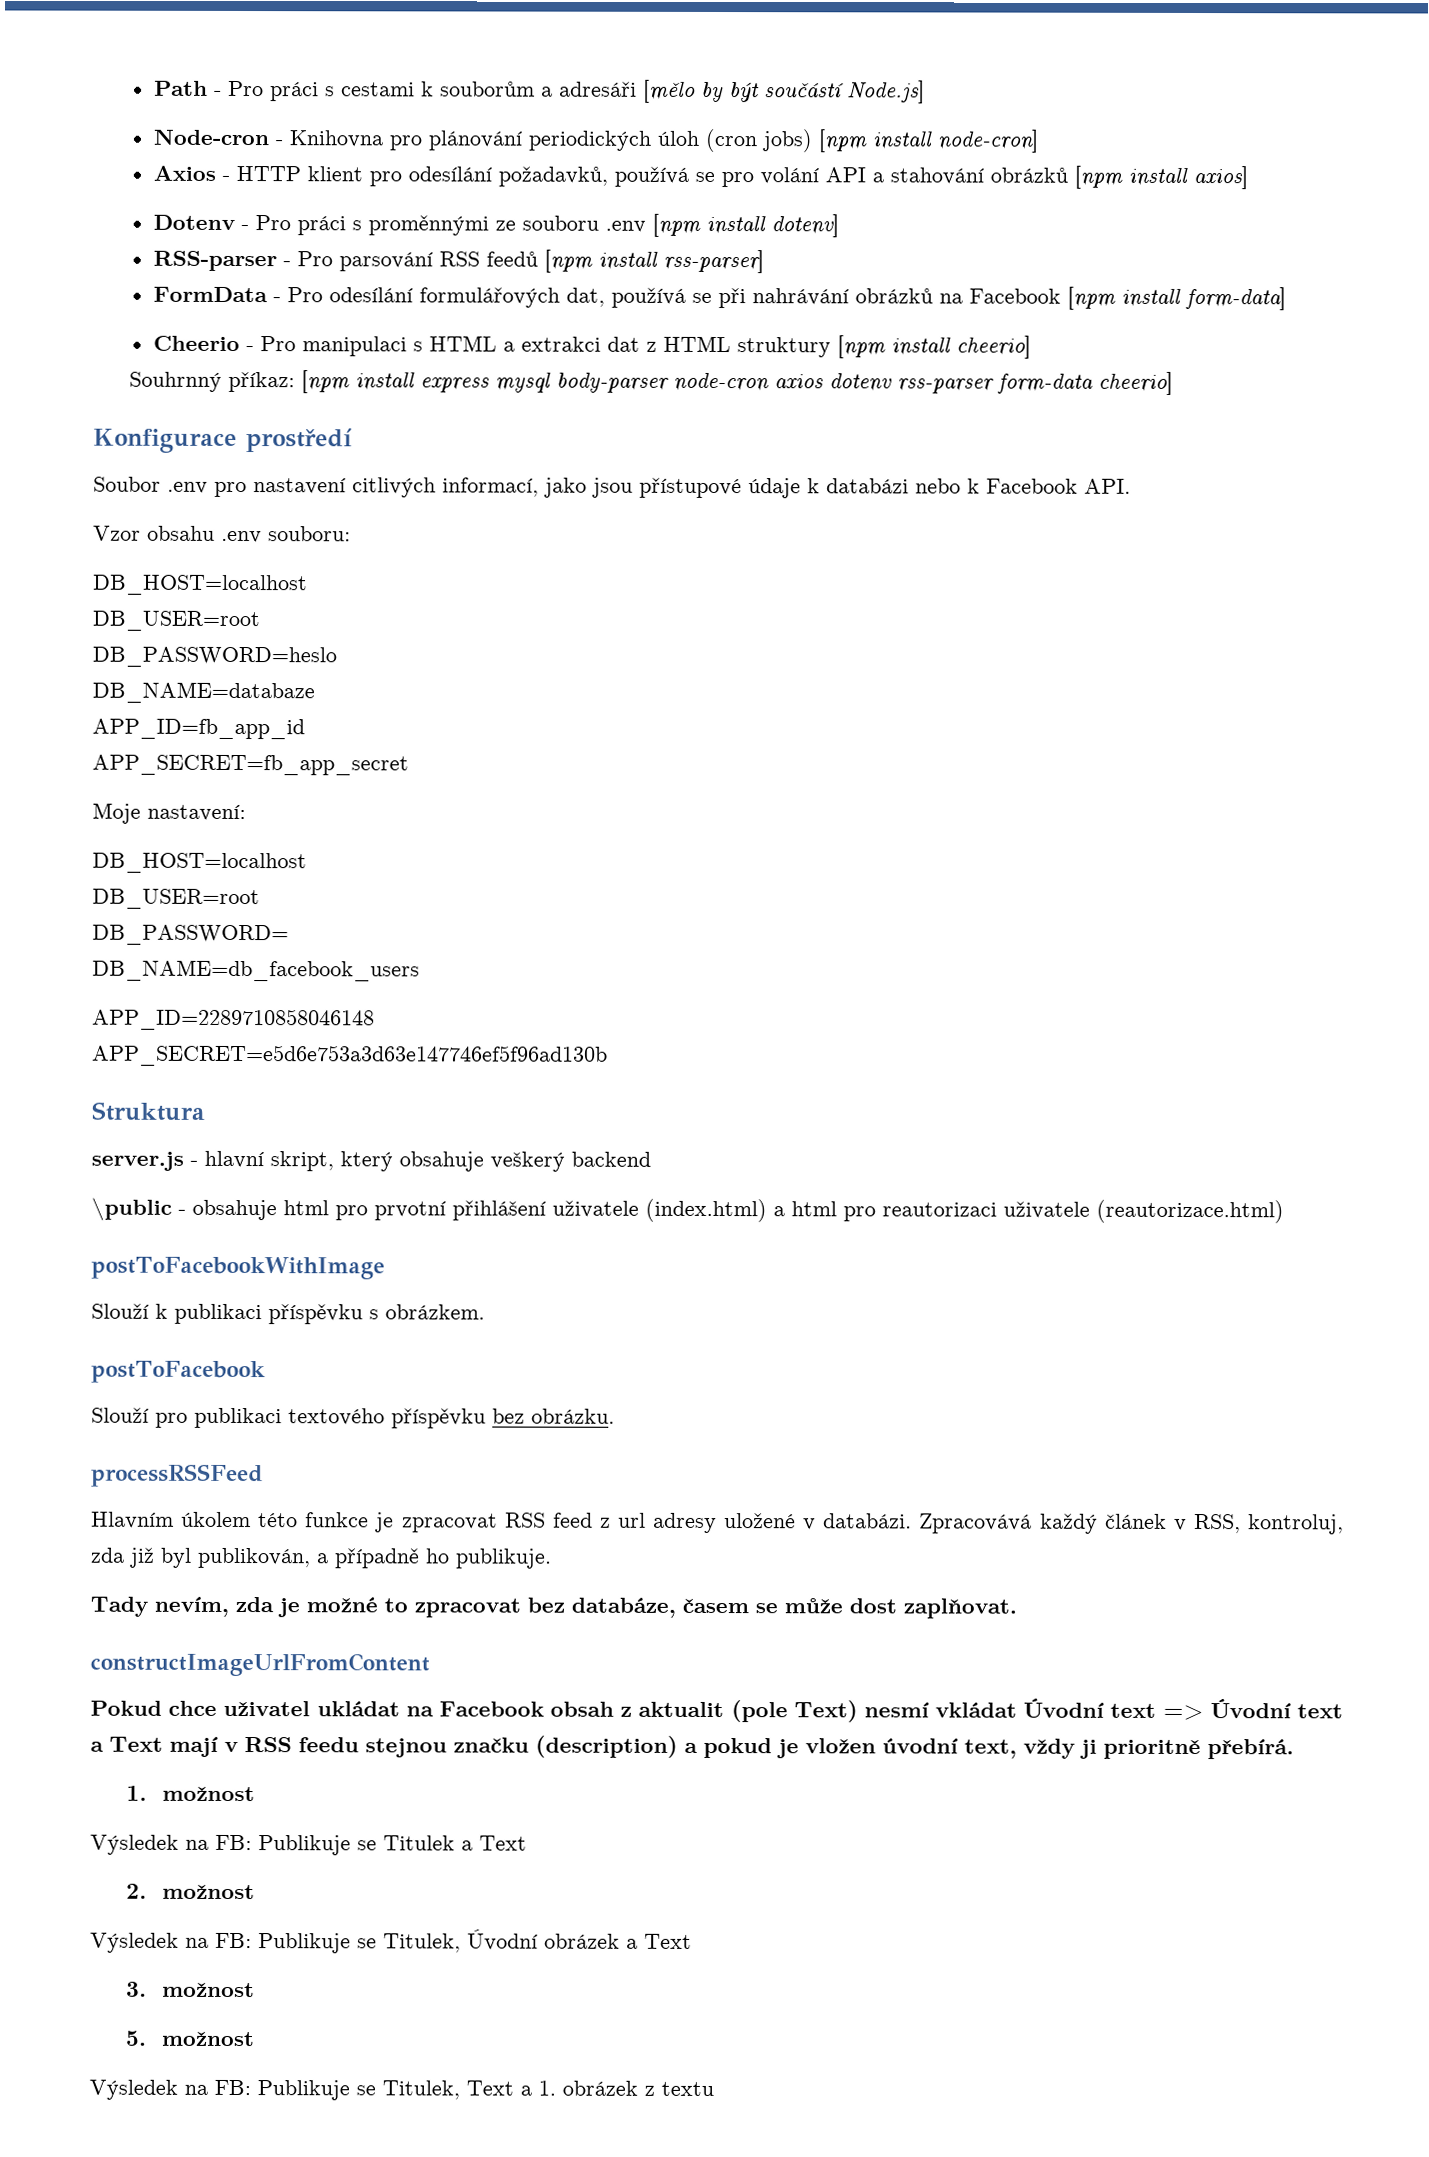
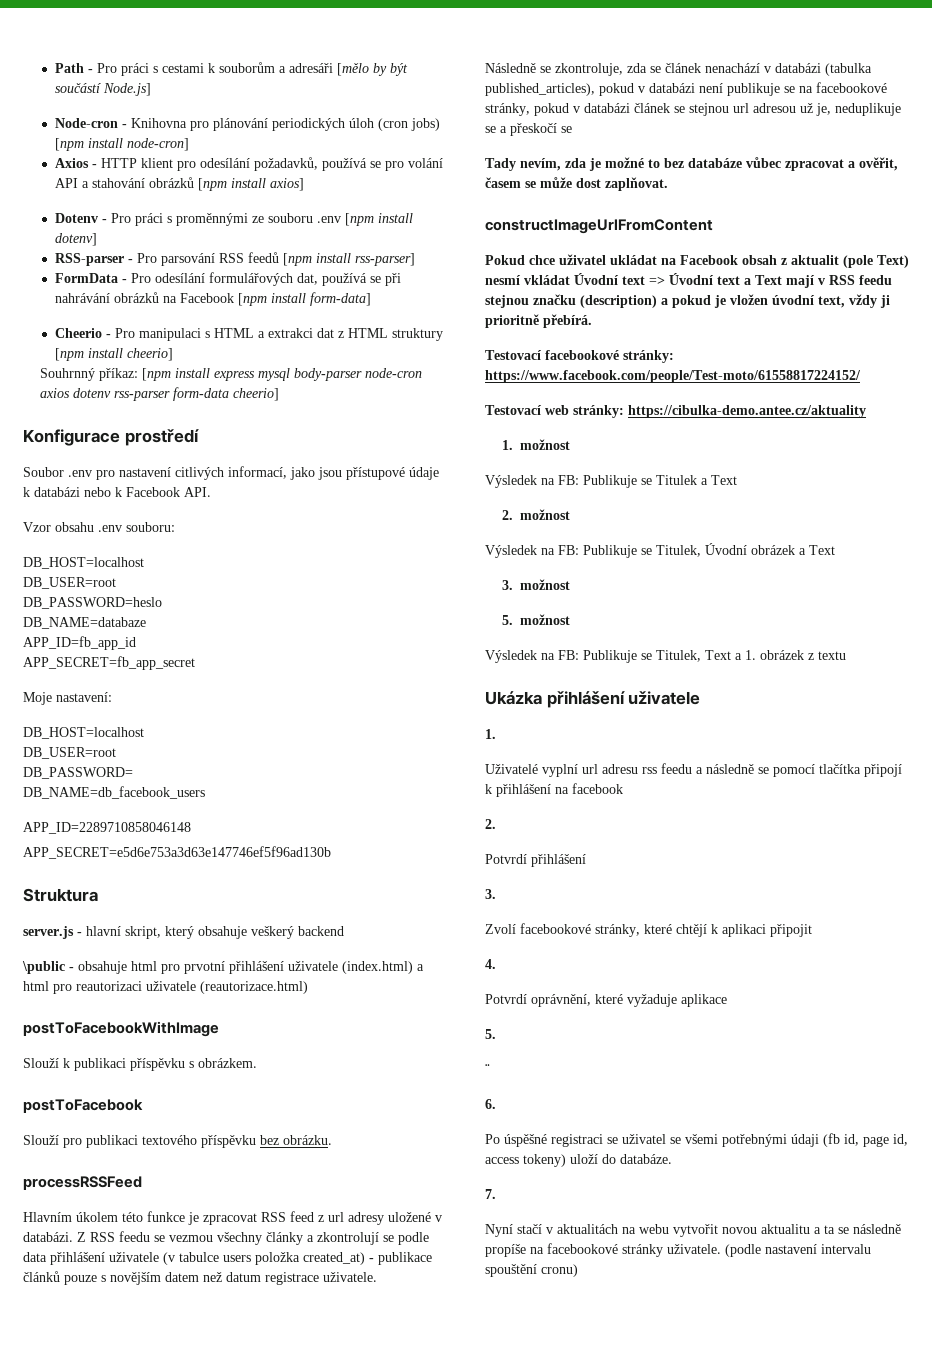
[919,1513,1344,1535] [90,1547,552,1569] Zpracovává každý článek v RSS, kontroluj, zda již byl publikován, a případně ho publikuje. -> [77,1231,429,1245] [23,1252,432,1265] [23,1271,377,1285] [485,63,872,76] [485,82,887,96] [485,103,901,116] [485,123,572,136] Z RSS feedu se vezmou všechny články a zkontrolují se podle data přihlášení uživatele (v tabulce users položka created_at) - publikace článků pouze s novějším datem než datum registrace uživatele. // Následně se zkontroluje, zda se článek nenachází v databázi (tabulka published_articles), pokud v databázi není publikuje se na facebookové stránky, pokud v databázi článek se stejnou url adresou už je, neduplikuje se a přeskočí se
[414,1597,676,1618] zpracovat bez databáze, -> [664,157,898,171] bez databáze vůbec zpracovat a ověřit,
(1294, 1749) none -> [485,350,674,363] [485,370,861,383] [485,405,866,418] // Testovací facebookové stránky: https://www.facebook.com/people/Test-moto/61558817224152/ // Testovací web stránky: https://cibulka-demo.antee.cz/aktuality
(714, 2089) none -> [485,691,701,708] [485,729,496,739] [485,763,902,777] [485,783,623,797] [485,819,496,829] [485,854,586,867] [485,889,496,899] [485,923,812,937] [485,959,496,969] [485,994,727,1007] [485,1029,496,1039] [485,1064,490,1074] [485,1099,496,1109] [485,1133,908,1147] [485,1154,672,1167] [485,1189,496,1199] [485,1224,901,1237] [485,1243,871,1257] [485,1264,578,1277] // Ukázka přihlášení uživatele // 1. // Uživatelé vyplní url adresu rss feedu a následně se pomocí tlačítka připojí k přihlášení na facebook // 2. // Potvrdí přihlášení // 3. // Zvolí facebookové stránky, které chtějí k aplikaci připojit // 4. // Potvrdí oprávnění, které vyžaduje aplikace // 5. // ¨ // 6. // Po úspěšné registraci se uživatel se všemi potřebnými údaji (fb id, page id, access tokeny) uloží do databáze. // 7. // Nyní stačí v aktualitách na webu vytvořit novou aktualitu a ta se následně propíše na facebookové stránky uživatele. (podle nastavení intervalu spouštění cronu)

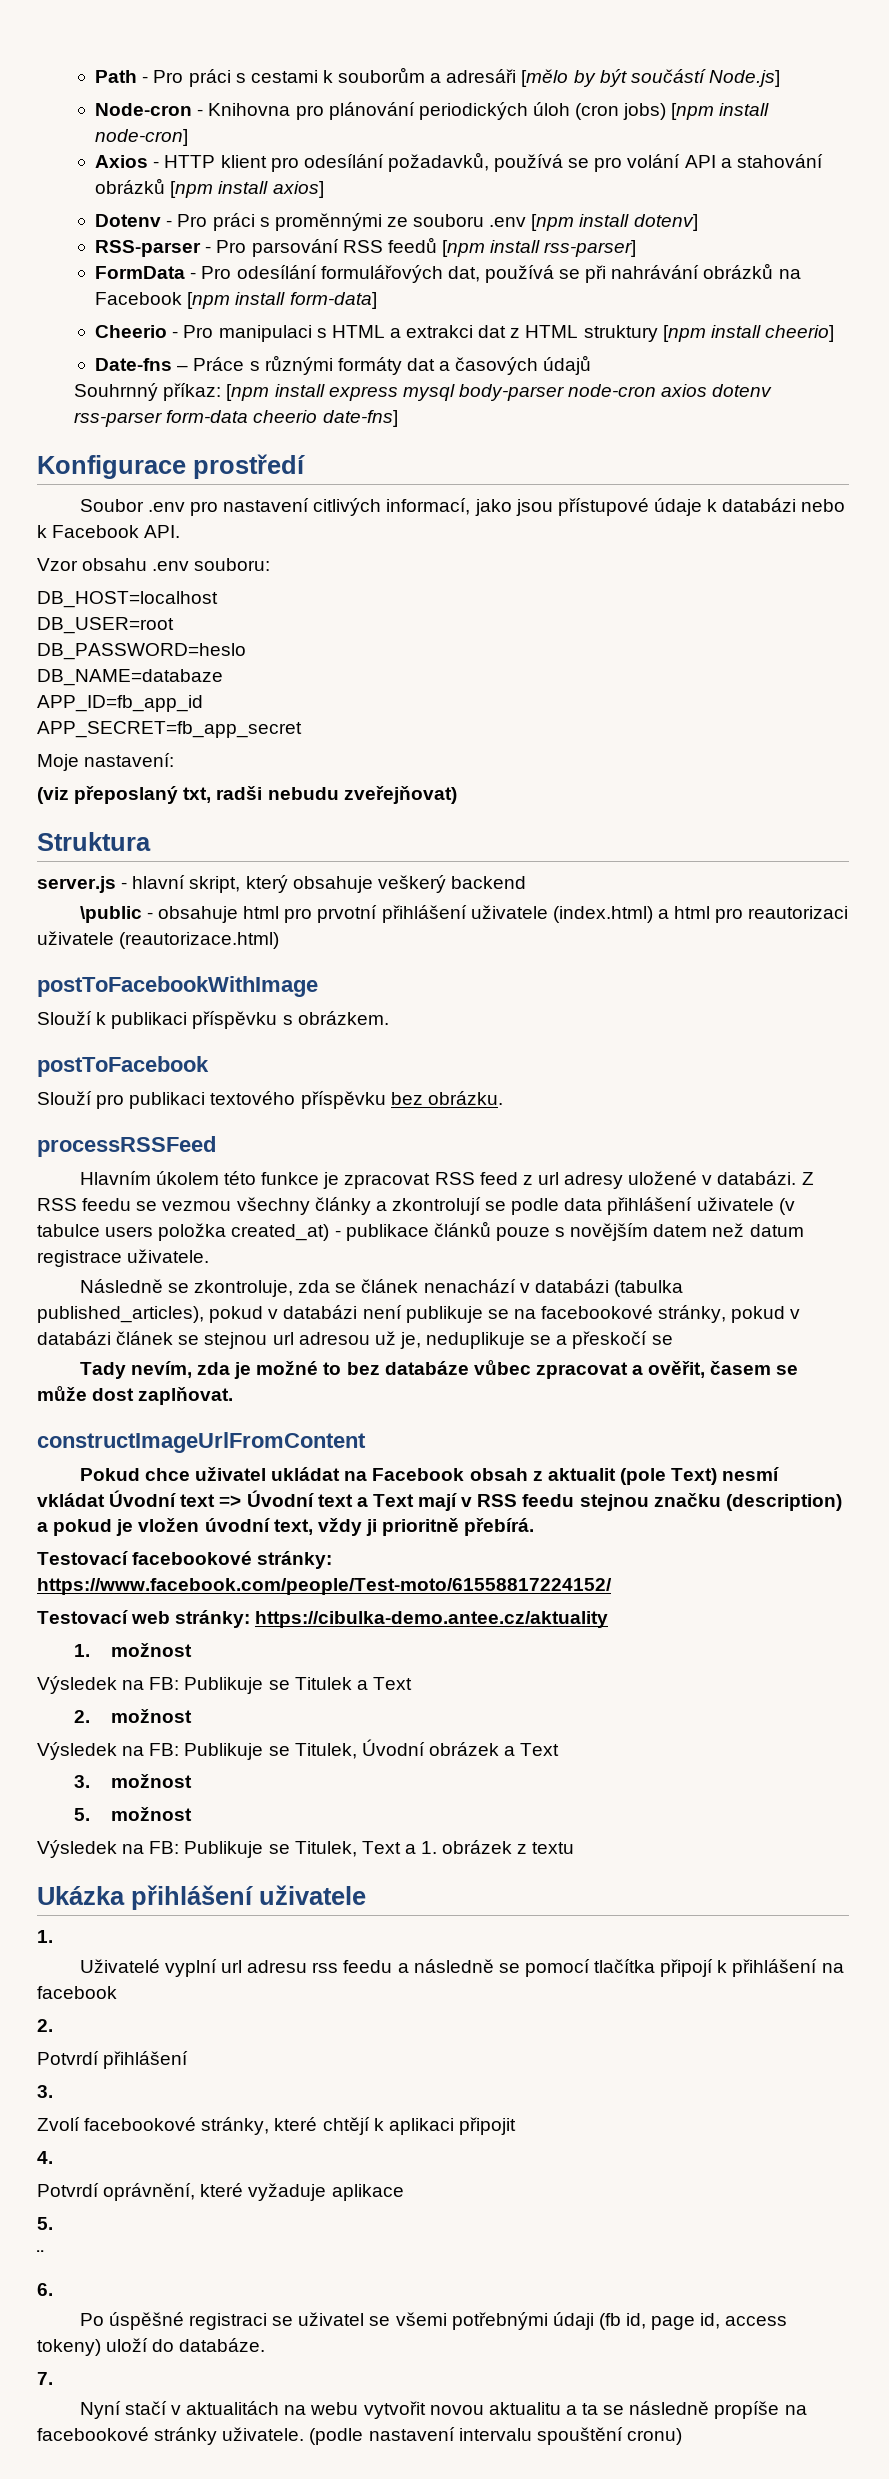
(173, 354) none -> [95,355,592,375] // Date-fns – Práce s různými formáty dat a časových údajů
[232,388,279,401] cheerio] -> [253,410,398,427] cheerio date-fns]
[23,727,144,739] [23,747,116,759] [23,767,133,779] [23,786,205,799] [23,822,191,834] [23,846,331,859] DB_HOST=localhost // DB_USER=root // DB_PASSWORD= // DB_NAME=db_facebook_users // APP_ID=2289710858046148 // APP_SECRET=e5d6e753a3d63e147746ef5f96ad130b -> [37,786,457,804] (viz přeposlaný txt, radši nebudu zveřejňovat)

